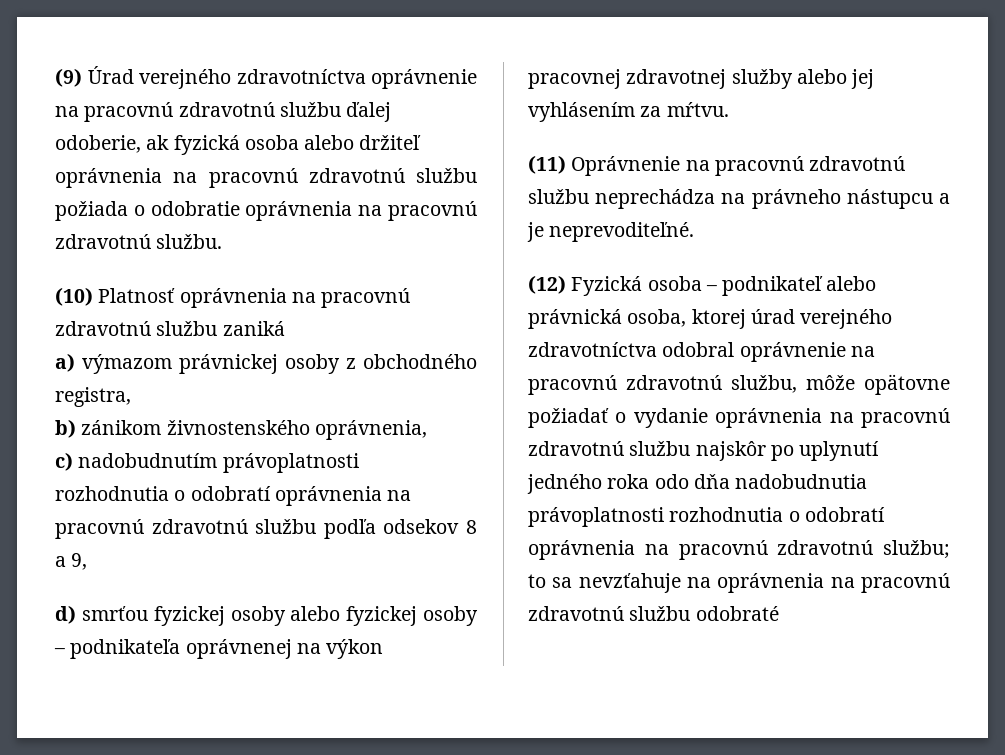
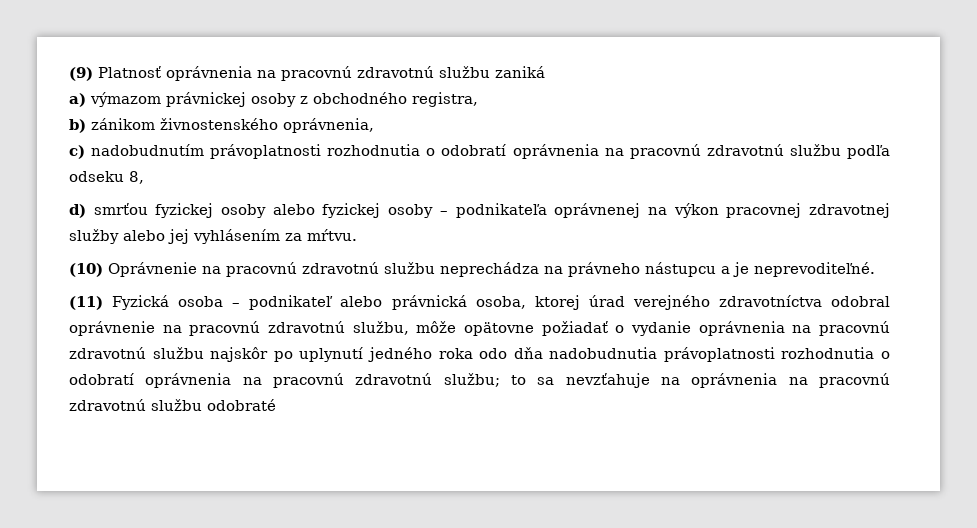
[87,66,477,89] [55,102,392,122] [55,135,422,155] [55,168,477,188] [55,201,477,221] [55,234,223,249] [55,287,93,306] Úrad verejného zdravotníctva oprávnenie na pracovnú zdravotnú službu ďalej odoberie, ak fyzická osoba alebo držiteľ oprávnenia na pracovnú zdravotnú službu požiada o odobratie oprávnenia na pracovnú zdravotnú službu. // (10) -> (93, 74) none
[383,519,478,534] [55,553,88,570] odsekov 8 a 9, -> [69,171,144,184] odseku 8,
[528,155,566,174] (11) -> [69,263,103,277] (10)
[528,275,566,294] (12) -> [69,296,103,310] (11)

